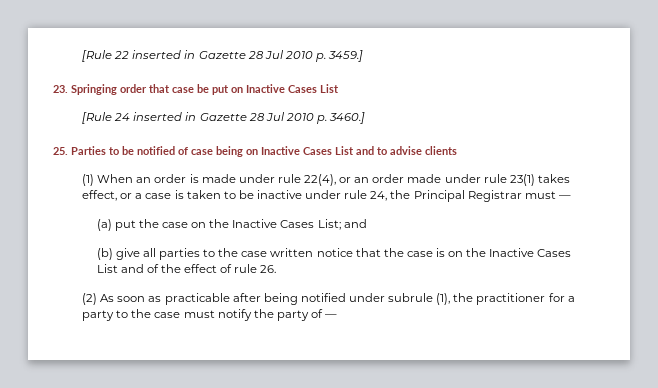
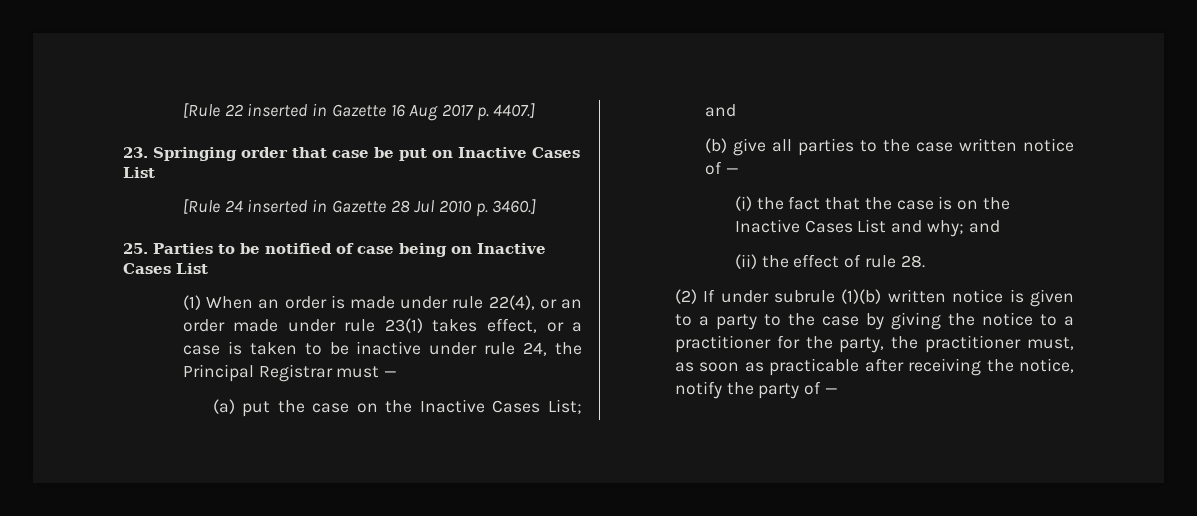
[247,50,364,62] 28 Jul 2010 p. 3459.] -> [390,103,536,121] 16 Aug 2017 p. 4407.]
[356,146,457,155] and to advise clients -> (208, 268) none
(353, 252) none -> [704,161,739,175] [734,196,821,211] of — // (i) the fact
[146,264,159,273] of -> [926,220,1000,237] [734,254,757,269] why; and // (ii)
[260,265,277,273] 26. -> [900,255,925,268] 28.
[100,293,565,305] As soon as practicable after being notified under subrule (1), the practitioner for -> [703,289,1074,307] [674,314,692,326] If under subrule (1)(b) written notice is given to
[183,310,215,318] must -> [865,312,1074,330] [674,335,1074,353] [674,358,1074,376] by giving the notice to a practitioner for the party, the practitioner must, as soon as practicable after receiving the notice,

